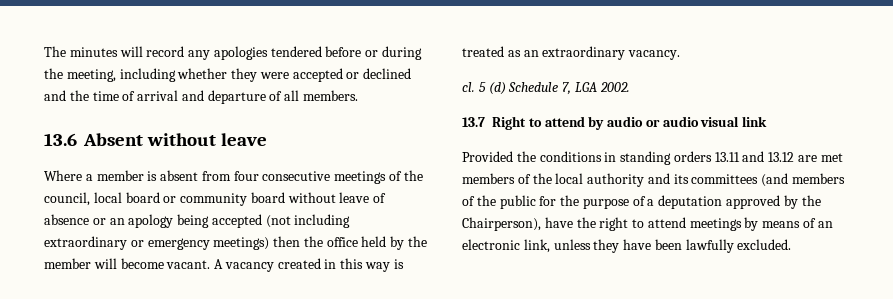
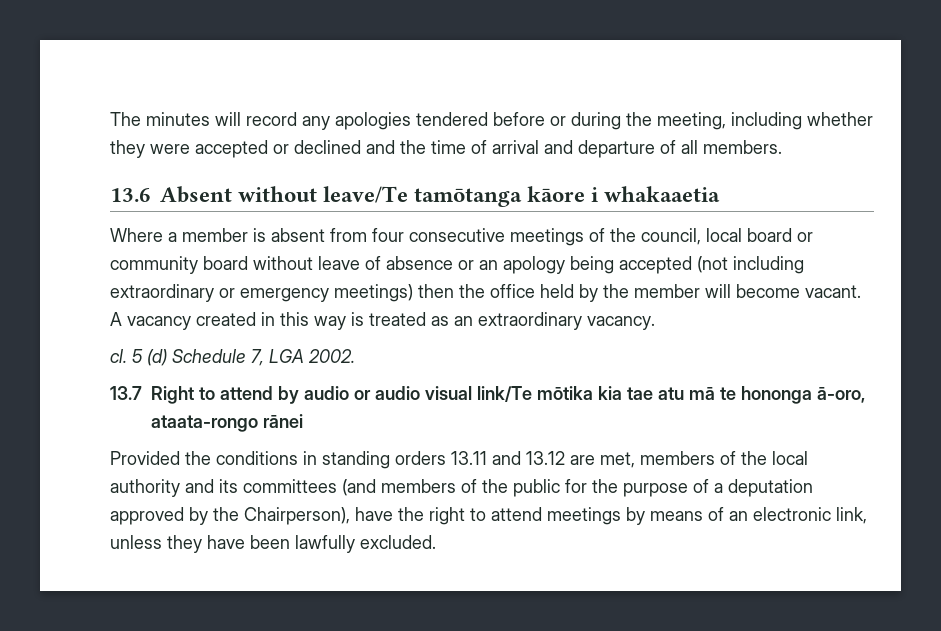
[221,133,268,146] leave -> [323,186,721,207] leave/Te tamōtanga kāore i whakaaetia
[742,116,768,127] link -> [477,386,865,404] [151,414,303,432] link/Te mōtika kia tae atu mā te hononga ā-oro, ataata-rongo rānei
[820,153,843,162] met -> [600,452,635,468] met,

